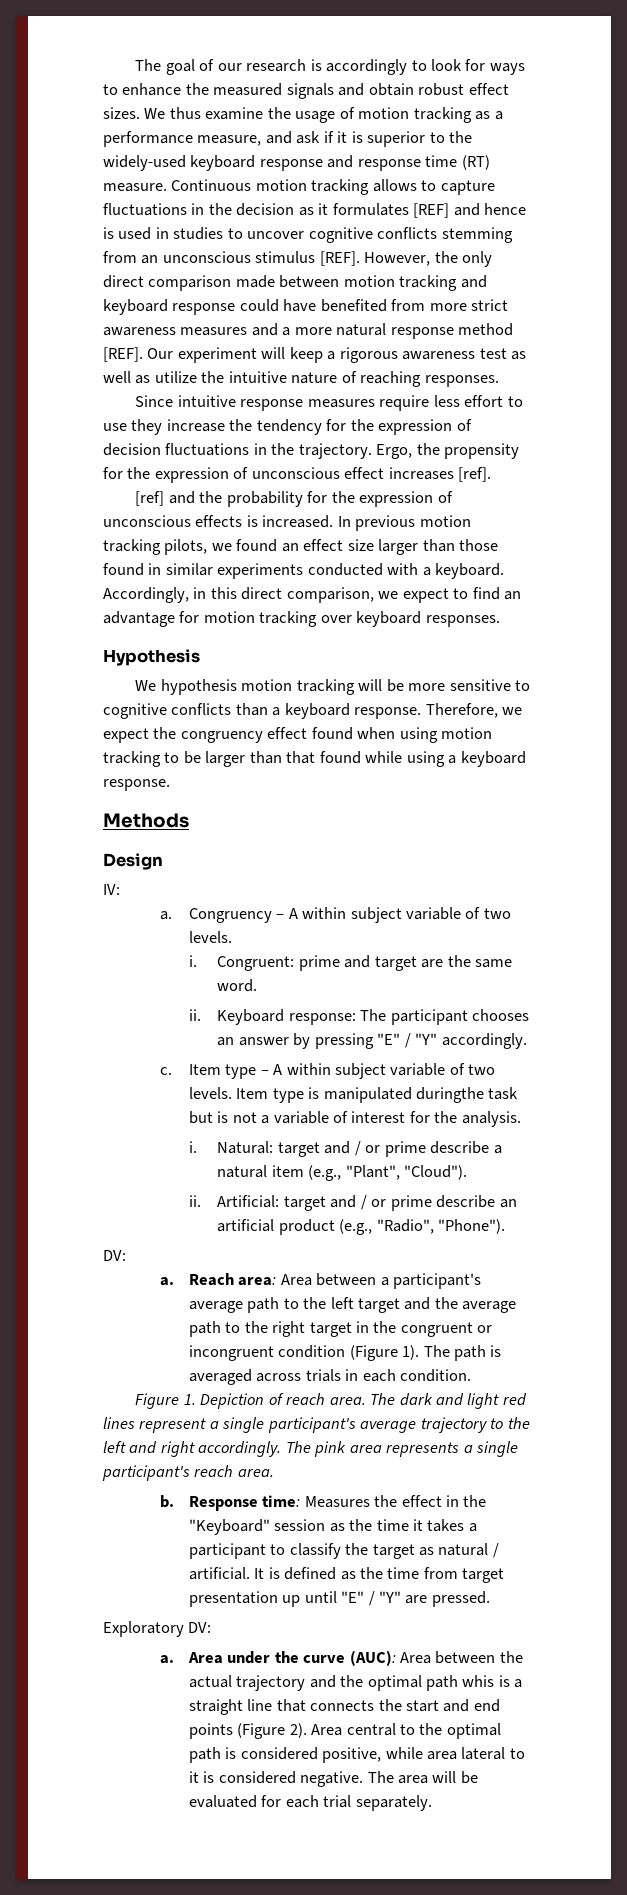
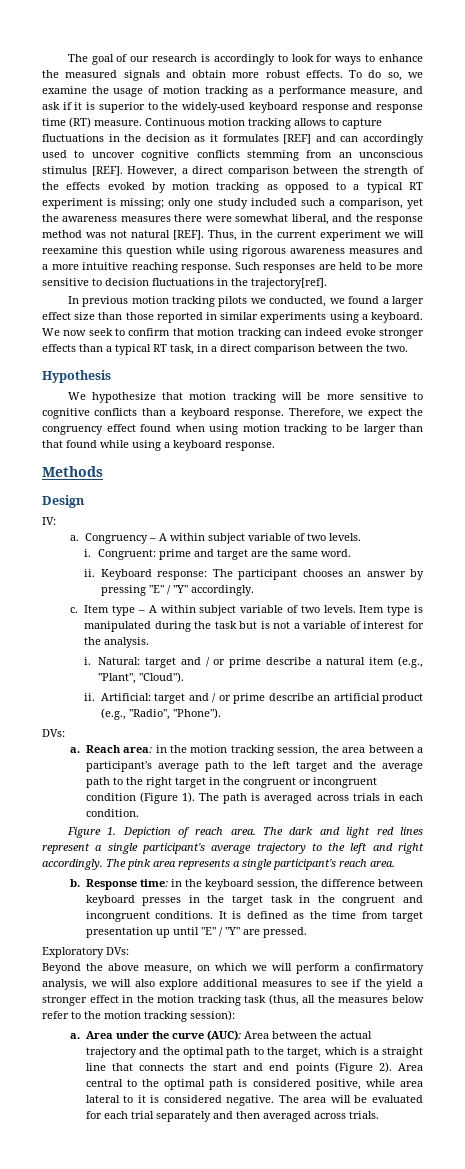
[418,83,509,96] [103,107,201,119] robust effect sizes. We thus -> [232,70,423,81] more robust effects. To do so, we
[484,203,527,215] [103,227,224,240] hence is used in studies -> [340,134,424,145] [42,150,67,158] can accordingly used
[434,251,493,267] [103,275,487,291] [103,299,509,315] the only direct comparison made between motion tracking and keyboard response could have benefited from more strict -> [181,166,424,177] [42,182,423,193] [42,198,424,209] [42,214,424,225] [42,230,424,241] [42,246,286,257] a direct comparison between the strength of the effects evoked by motion tracking as opposed to a typical RT experiment is missing; only one study included such a comparison, yet the awareness measures there were somewhat liberal, and the response method was not natural [REF]. Thus, in the current experiment we will reexamine this question while using rigorous
[336,323,514,339] [103,347,527,363] [103,371,499,387] [135,395,523,411] [103,419,472,435] [103,443,520,459] [103,467,492,483] [135,491,453,507] [103,515,471,531] [103,539,299,555] natural response method [REF]. Our experiment will keep a rigorous awareness test as well as utilize the intuitive nature of reaching responses. // Since intuitive response measures require less effort to use they increase the tendency for the expression of decision fluctuations in the trajectory. Ergo, the propensity for the expression of unconscious effect increases [ref]. // [ref] and the probability for the expression of unconscious effects is increased. In previous motion tracking pilots, we found an -> [82,262,424,273] [42,278,327,289] [67,296,424,307] intuitive reaching response. Such responses are held to be more sensitive to decision fluctuations in the trajectory[ref]. // In previous motion tracking pilots we conducted, we found a larger
[378,539,419,555] larger -> (96, 316) none
[103,563,144,576] found -> [156,312,203,323] reported
[307,563,505,579] [103,587,522,603] [103,611,500,627] conducted with a keyboard. Accordingly, in this direct comparison, we expect to find an advantage for motion tracking over keyboard responses. -> [329,312,423,323] [42,328,425,339] [42,344,408,355] using a keyboard. We now seek to confirm that motion tracking can indeed evoke stronger effects than a typical RT task, in a direct comparison between the two.
[160,679,237,695] hypothesis -> [91,392,184,403] hypothesize that
[416,1087,485,1103] duringthe -> [154,621,212,632] during the
[103,1250,126,1261] DV: -> [42,729,65,737] DVs:
[280,1274,312,1286] Area -> [155,745,366,756] in the motion tracking session, the area
[304,1495,487,1508] [188,1519,477,1535] [188,1543,499,1559] [188,1567,250,1580] Measures the effect in the "Keyboard" session as the time it takes a participant to classify the target as natural / artificial. -> [170,879,423,890] [85,895,423,906] [85,911,214,922] in the keyboard session, the difference between keyboard presses in the target task in the congruent and incongruent conditions.
[188,1622,212,1633] DV: -> [106,947,129,955] [42,963,424,974] [42,979,423,990] [42,994,424,1006] [42,1010,235,1022] DVs: // Beyond the above measure, on which we will perform a confirmatory analysis, we will also explore additional measures to see if the yield a stronger effect in the motion tracking task (thus, all the measures below refer to the motion tracking session):
[462,1675,495,1687] whis -> [253,1047,357,1058] to the target, which
[355,1795,432,1811] separately. -> [155,1111,379,1122] separately and then averaged across trials.

